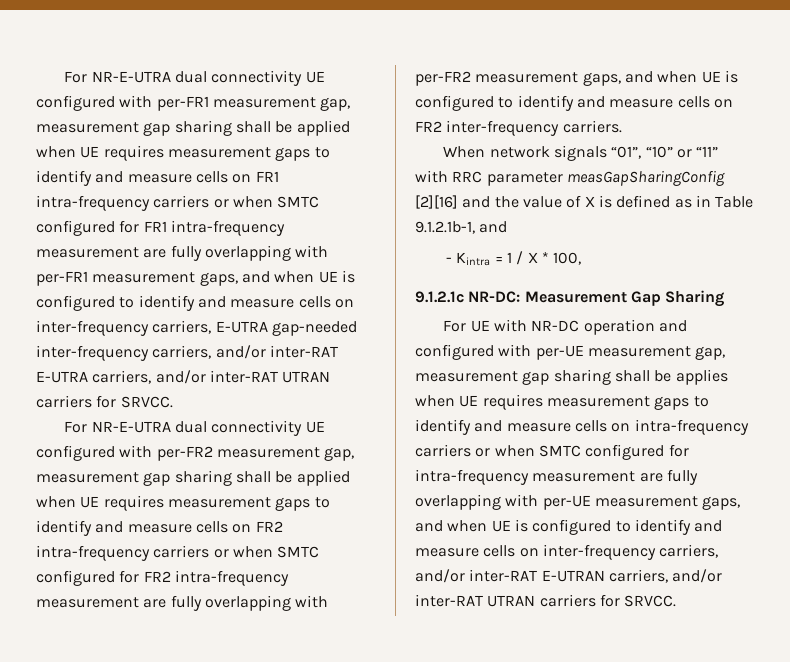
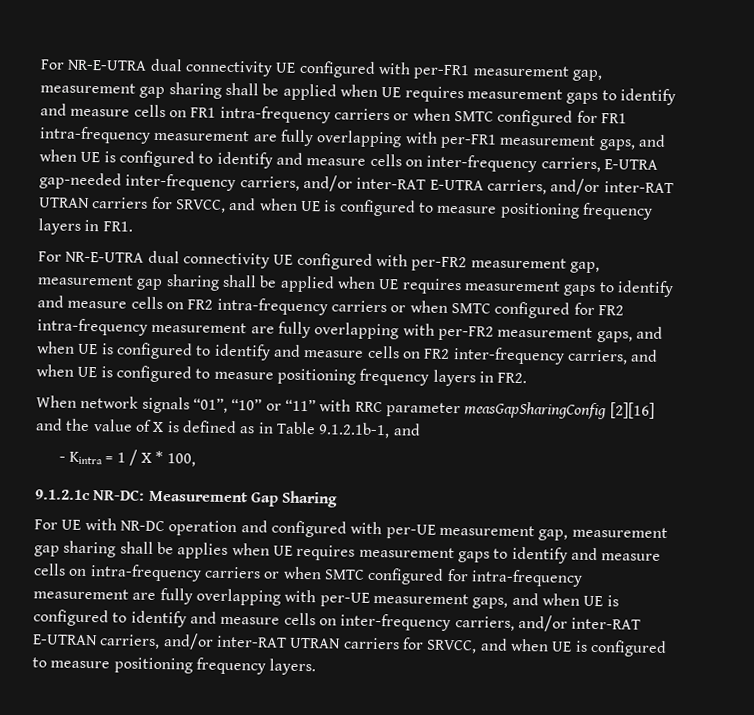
[120,396,173,408] SRVCC. -> [174,197,653,220] [38,218,133,235] SRVCC, and when UE is configured to measure positioning frequency layers in FR1.
[562,120,622,133] carriers. -> [566,349,659,365] [36,364,528,387] carriers, and when UE is configured to measure positioning frequency layers in FR2.
[624,595,677,607] SRVCC. -> [426,638,667,658] [32,657,317,676] SRVCC, and when UE is configured to measure positioning frequency layers.

